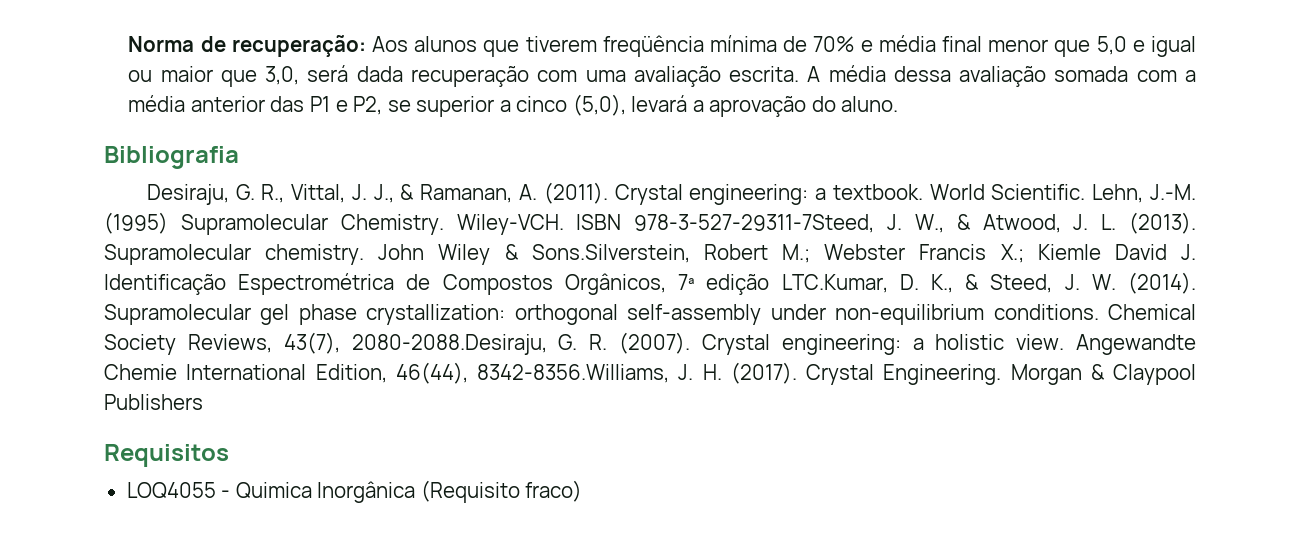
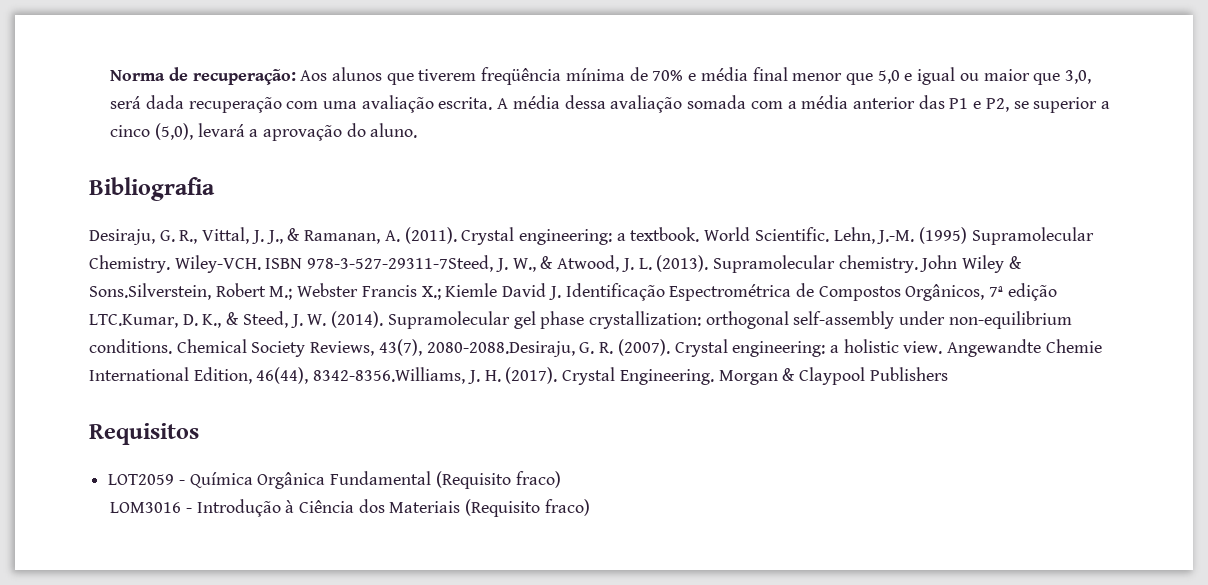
[126,481,416,503] LOQ4055 - Quimica Inorgânica -> [108,471,561,489] [110,499,461,517] LOT2059 - Química Orgânica Fundamental (Requisito fraco) // LOM3016 - Introdução à Ciência dos Materiais

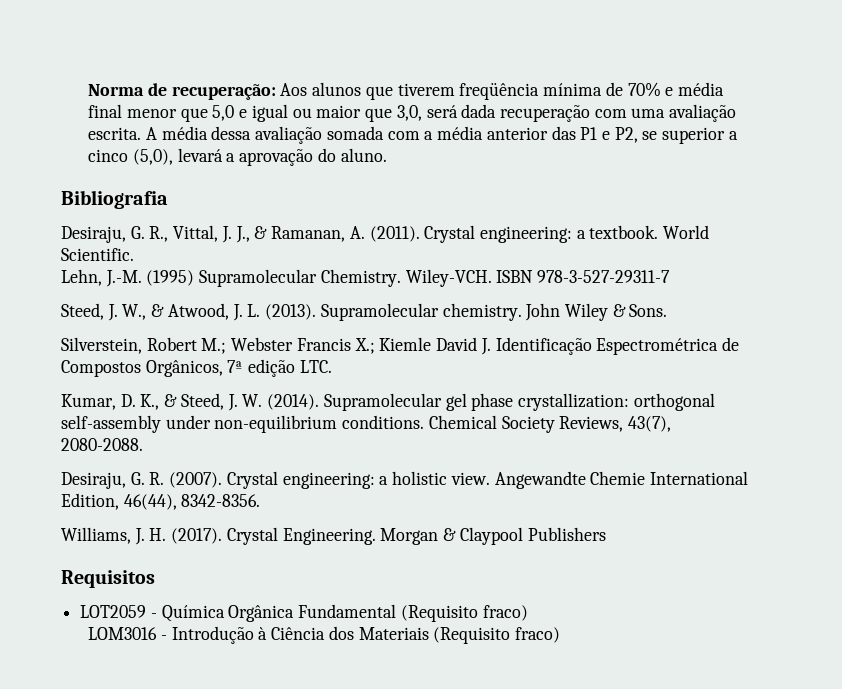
(829, 234) none -> (134, 254) //
[307,255,494,272] 978-3-527-29311-7Steed, -> [537,270,671,283] [61,303,104,320] 978-3-527-29311-7 // Steed,
[89,283,211,300] Sons.Silverstein, -> [629,304,668,317] [61,337,142,354] Sons. // Silverstein,
[89,314,178,328] LTC.Kumar, -> [299,360,332,373] [61,394,116,410] LTC. // Kumar,
[426,341,575,357] 2080-2088.Desiraju, -> [61,438,143,451] [61,472,126,489] 2080-2088. // Desiraju,
[313,367,466,384] 8342-8356.Williams, -> [181,494,261,507] [61,527,131,544] 8342-8356. // Williams,

